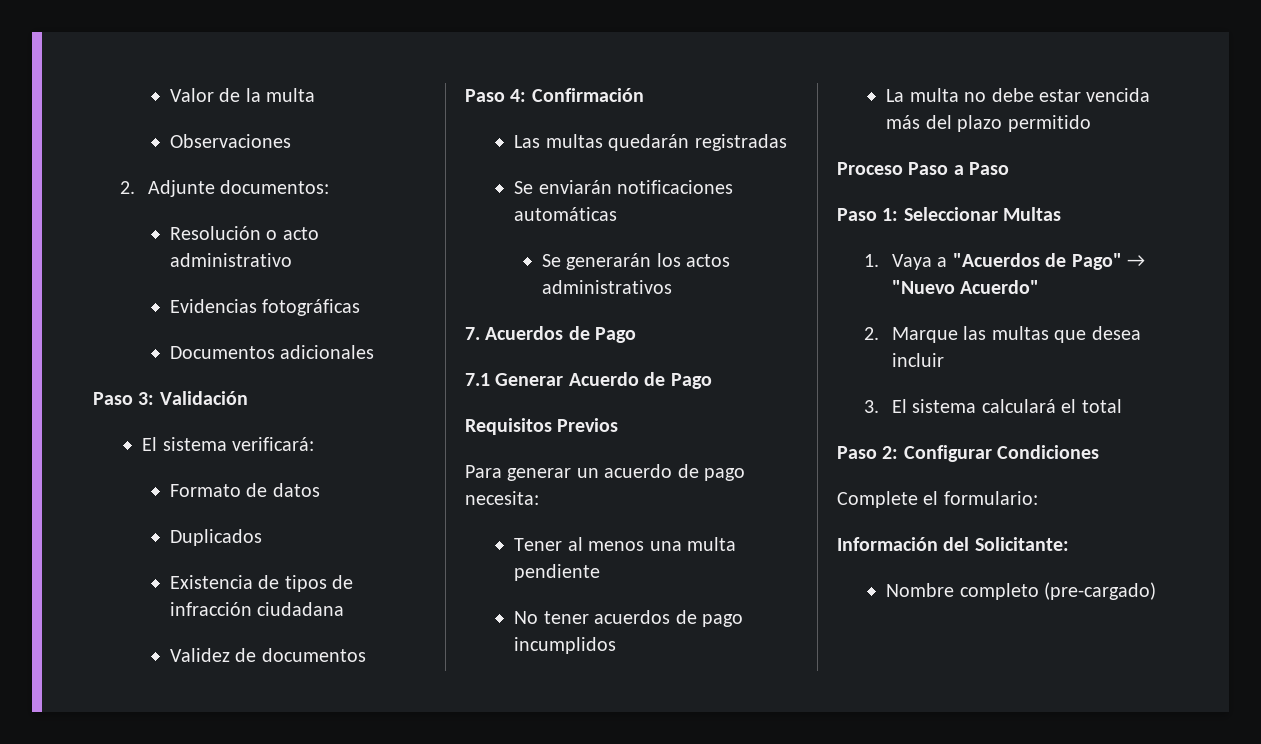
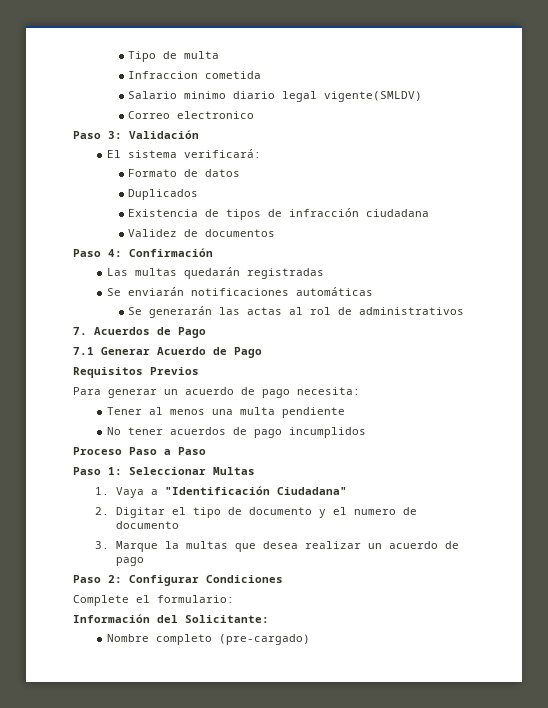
[169,88,316,102] [169,134,291,148] [120,180,330,197] [169,226,319,240] [169,253,292,267] [169,299,361,316] [169,345,375,359] Valor de la multa // Observaciones // 2. Adjunte documentos: // Resolución o acto administrativo // Evidencias fotográficas // Documentos adicionales -> [128,51,220,62] [128,71,262,79] [128,91,423,102] [128,111,255,119] Tipo de multa // Infraccion cometida // Salario minimo diario legal vigente(SMLDV) // Correo electronico
[656,253,731,267] los actos -> [219,307,353,315] las actas al rol de
[886,88,1151,102] [886,115,1091,132] // La multa no debe estar vencida más del plazo permitido -> (366, 432) none
[952,253,1145,270] [891,280,1040,294] [864,326,1141,343] [891,353,944,367] [864,399,1122,413] "Acuerdos de Pago" → "Nuevo Acuerdo" // 2. Marque las multas que desea incluir // 3. El sistema calculará el total -> [165,486,348,495] [94,507,418,518] [116,521,180,529] [94,541,460,552] [116,557,145,566] "Identificación Ciudadana" // 2. Digitar el tipo de documento y el numero de documento // 3. Marque la multas que desea realizar un acuerdo de pago

